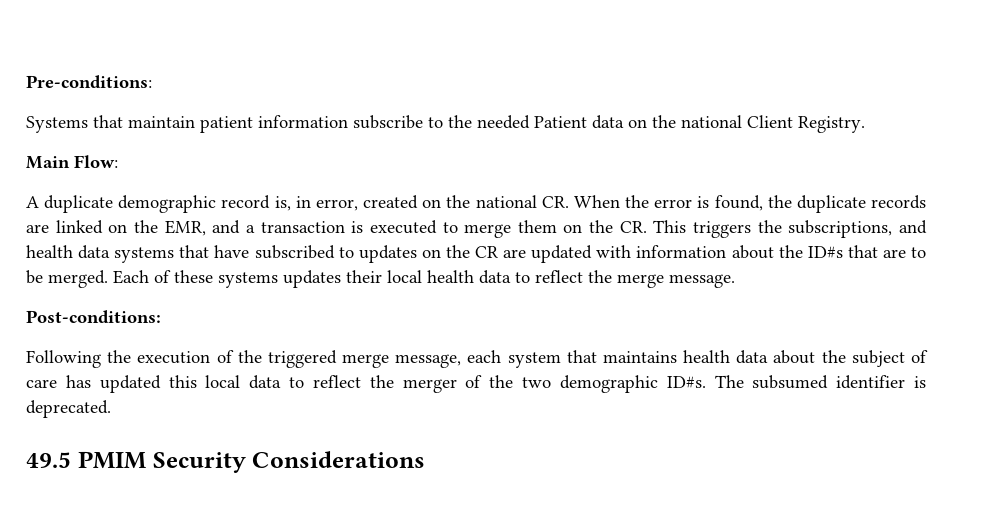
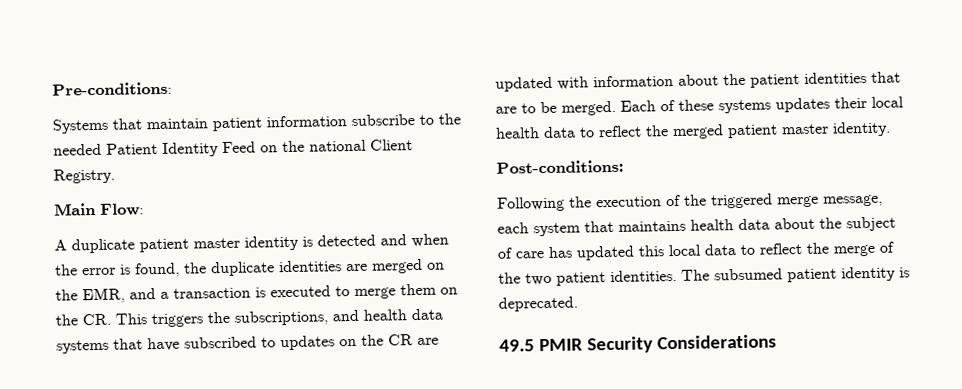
[592,115,624,129] data -> [162,141,256,157] Identity Feed
[118,195,620,213] demographic record is, in error, created on the national CR. When -> [139,233,449,253] patient master identity is detected and when
[870,195,926,209] [26,220,103,234] records are linked -> [279,258,423,274] identities are merged
[807,246,843,258] ID#s -> [750,72,867,88] patient identities
[617,274,735,288] merge message. -> [672,121,891,140] merged patient master identity.
[402,379,457,393] merger -> [833,244,876,257] merge
[559,375,906,393] demographic ID#s. The subsumed identifier -> [556,266,896,286] patient identities. The subsumed patient identity
[77,451,147,469] PMIM -> [538,338,583,352] PMIR

